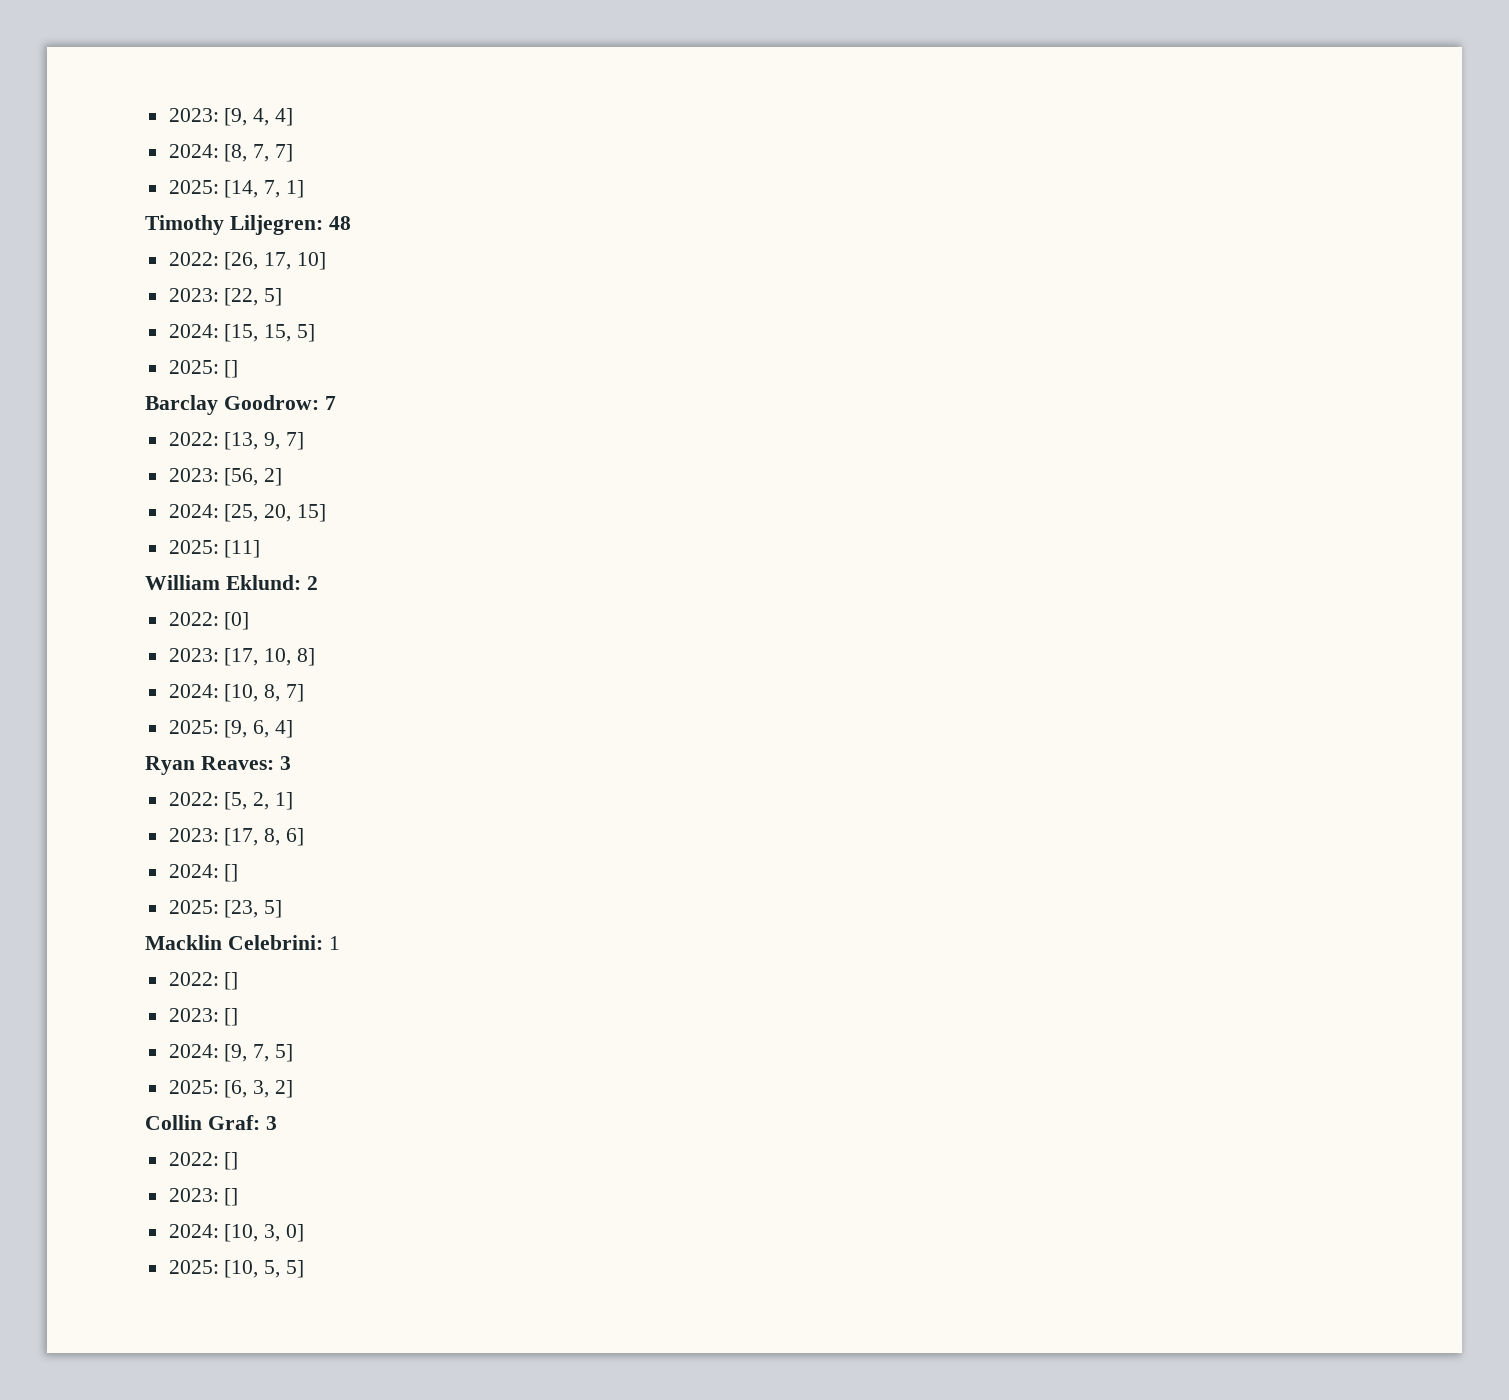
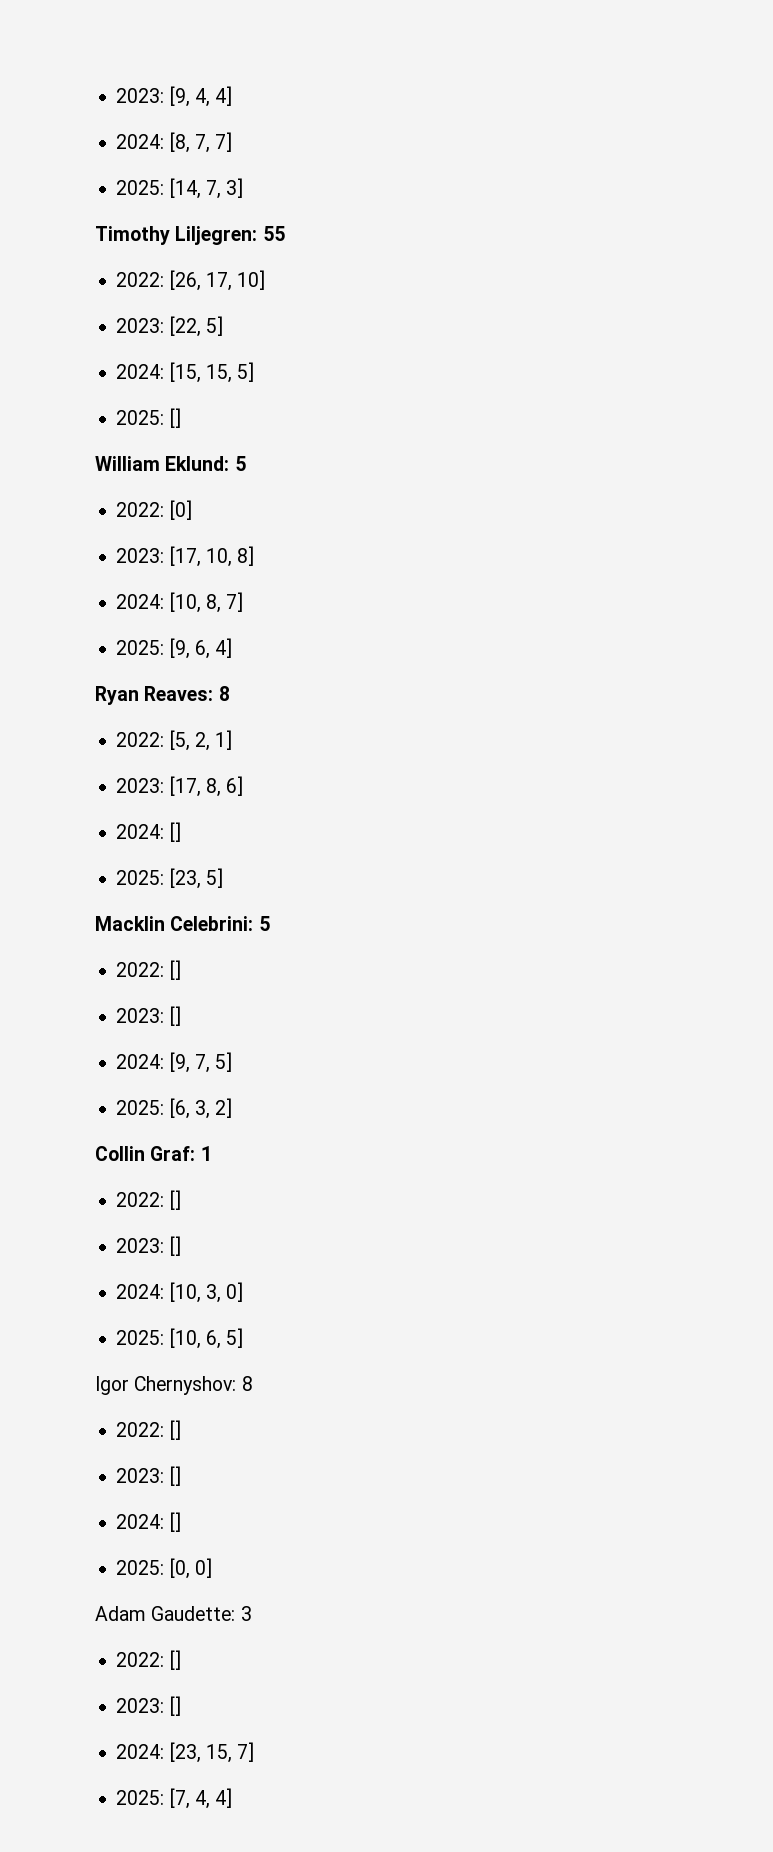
[286,180,305,198] 1] -> [226,178,244,198] 3]
[328,216,351,230] 48 -> [262,226,285,241] 55
[145,395,336,415] [168,432,305,450] [168,468,283,486] [168,504,327,522] [168,540,261,558] // Barclay Goodrow: 7 // 2022: [13, 9, 7] // 2023: [56, 2] // 2024: [25, 20, 15] // 2025: [11] -> (181, 418) none
[306,576,318,590] 2 -> [234,456,246,471] 5
[279,756,291,770] 3 -> [218,686,230,701] 8
[328,936,340,950] 1 -> [258,916,270,931] 5
[265,1116,277,1130] 3 -> [200,1146,212,1161] 1
[264,1260,305,1278] 5, 5] -> [205,1328,244,1349] [95,1376,253,1395] [116,1420,181,1440] [116,1466,181,1486] [116,1512,181,1532] [116,1558,212,1579] [95,1606,252,1621] [116,1650,181,1670] [116,1696,181,1716] [116,1742,255,1763] [116,1788,233,1809] 6, 5] // Igor Chernyshov: 8 // 2022: [] // 2023: [] // 2024: [] // 2025: [0, 0] // Adam Gaudette: 3 // 2022: [] // 2023: [] // 2024: [23, 15, 7] // 2025: [7, 4, 4]

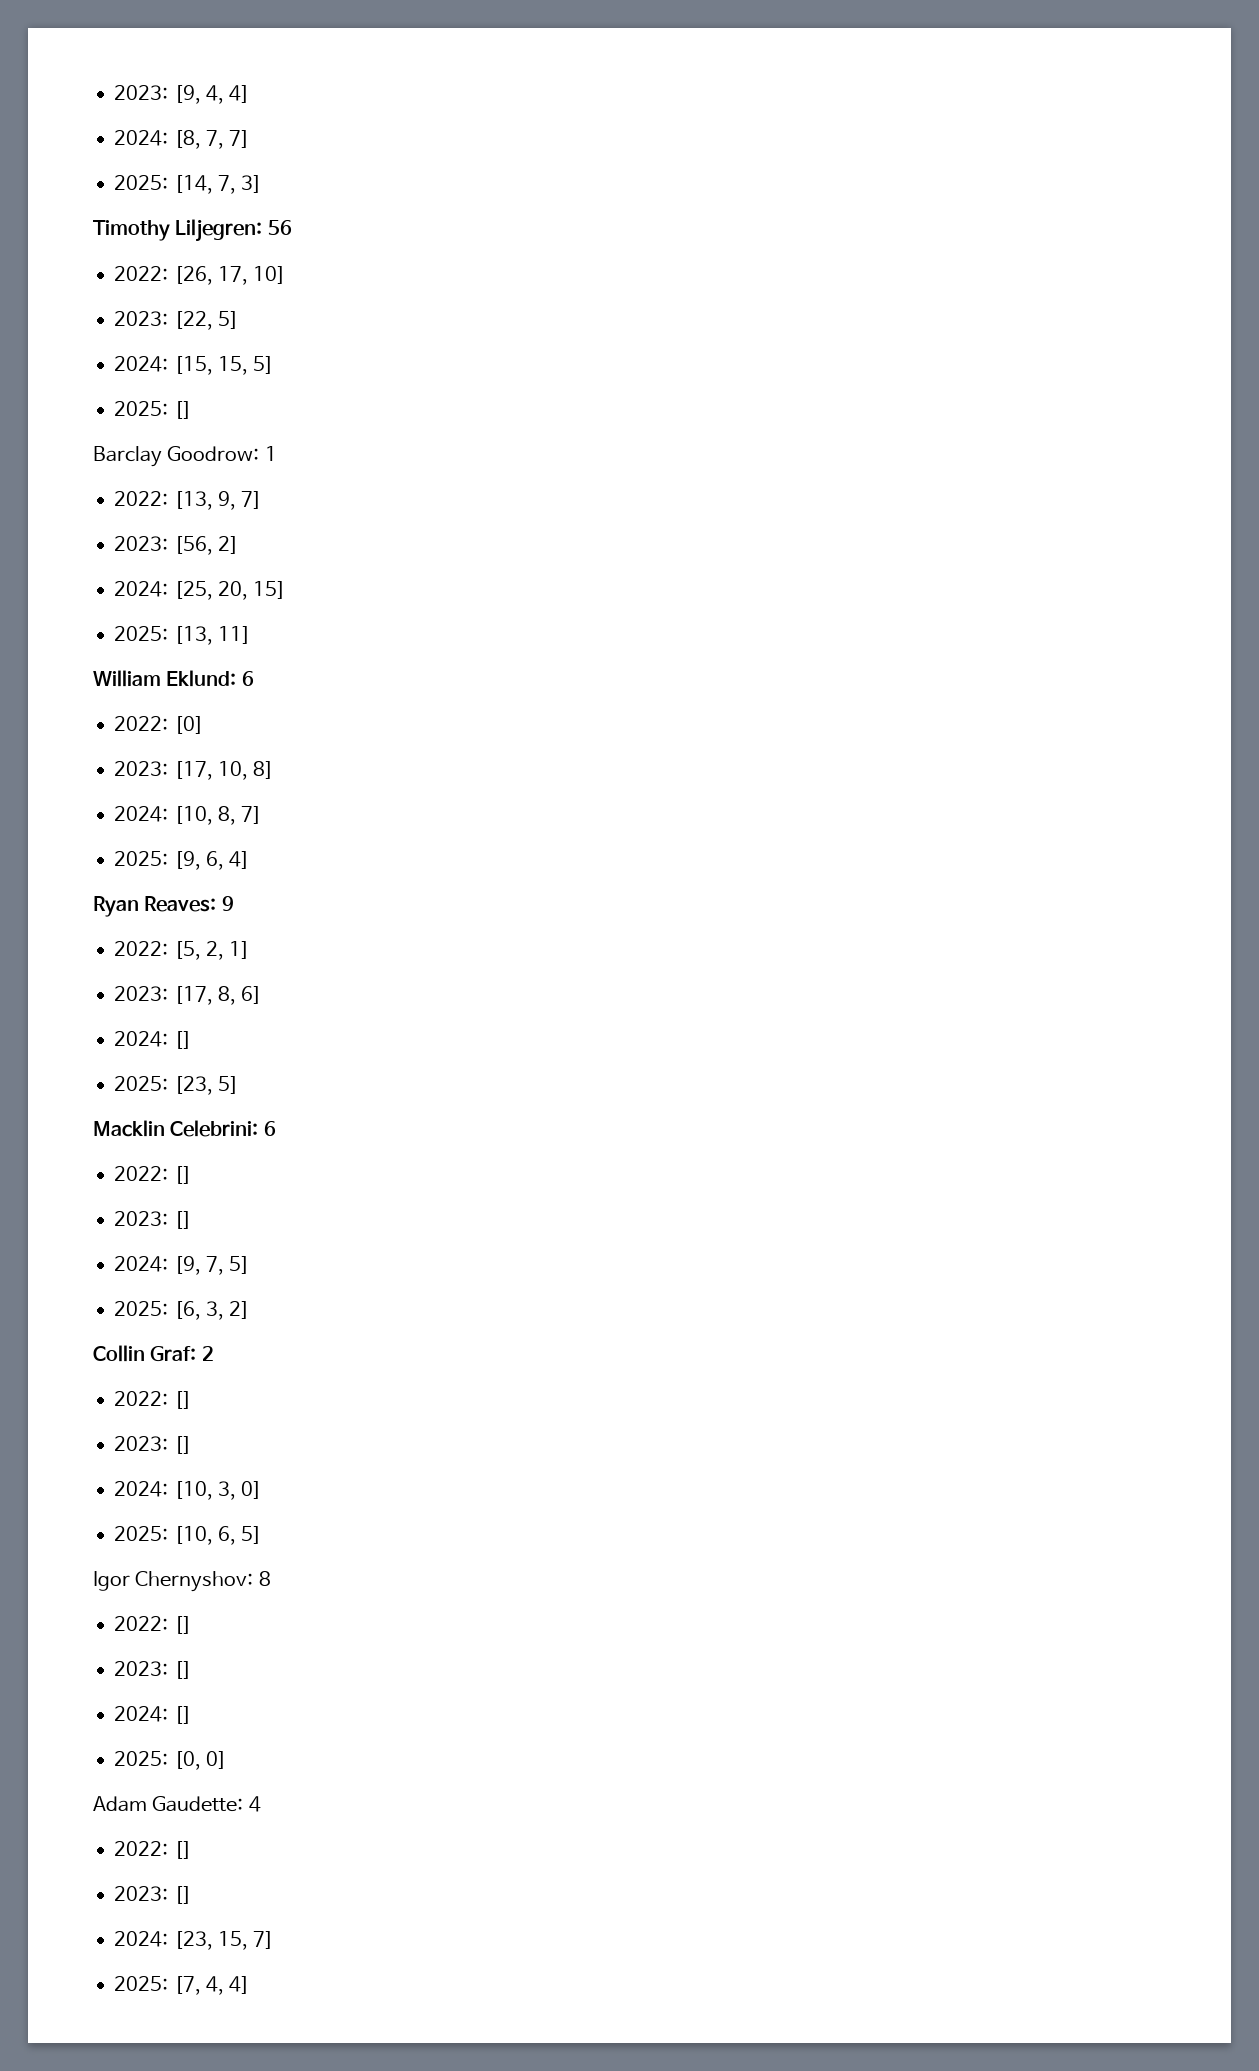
[262,226,285,241] 55 -> [267,220,292,235] 56
(181, 418) none -> [93,446,277,467] [114,491,263,510] [114,536,239,555] [114,581,287,600] [114,626,251,645] // Barclay Goodrow: 1 // 2022: [13, 9, 7] // 2023: [56, 2] // 2024: [25, 20, 15] // 2025: [13, 11]
[234,456,246,471] 5 -> [241,671,254,686] 6
[218,686,230,701] 8 -> [221,896,234,911] 9
[258,916,270,931] 5 -> [263,1121,276,1136] 6
[200,1146,212,1161] 1 -> [201,1346,214,1361] 2
[240,1606,252,1621] 3 -> [248,1796,261,1812] 4

